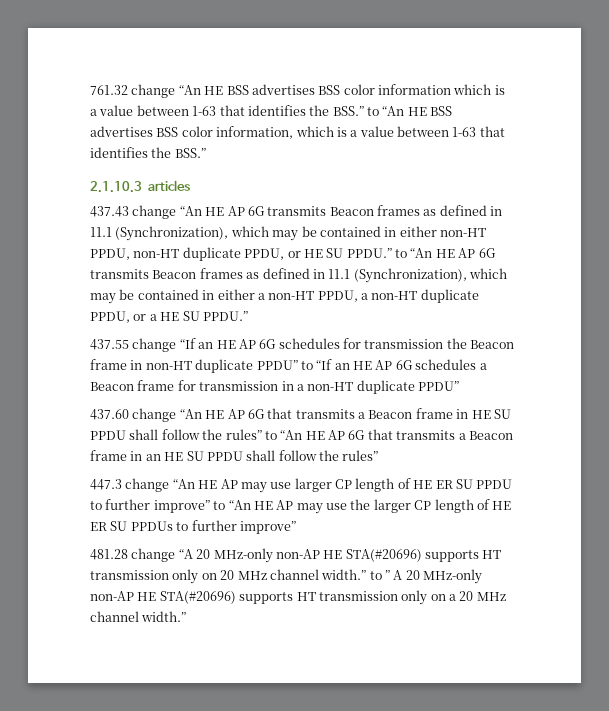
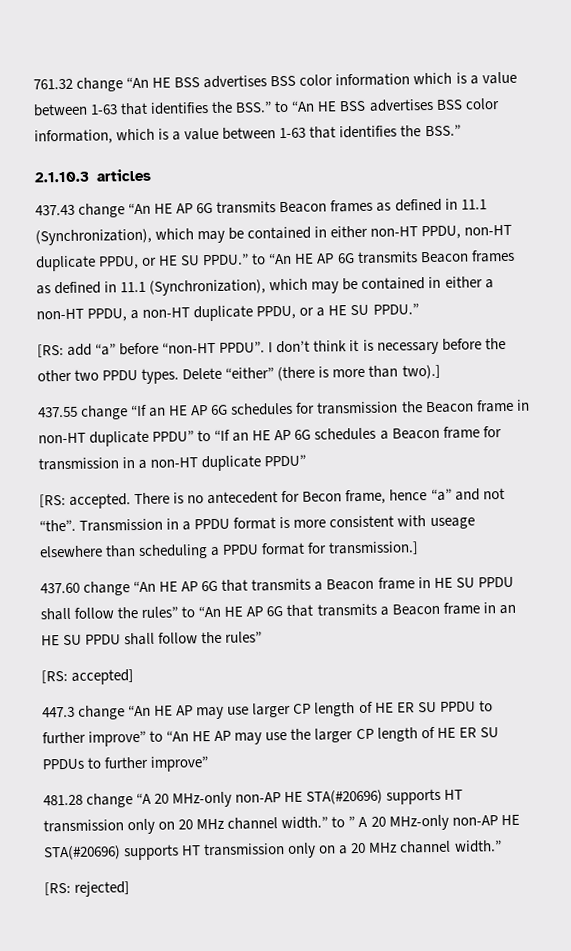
(248, 316) none -> [37,337,506,358] [37,364,441,384] // [RS: add “a” before “non-HT PPDU”. I don’t think it is necessary before the other two PPDU types. Delete “either” (there is more than two).]
(459, 386) none -> [39,488,505,509] [39,515,475,532] [39,541,420,560] // [RS: accepted. There is no antecedent for Becon frame, hence “a” and not “the”. Transmission in a PPDU format is more consistent with useage elsewhere than scheduling a PPDU format for transmission.]
(379, 455) none -> [41,669,135,685] // [RS: accepted]
(187, 616) none -> [44,881,131,897] // [RS: rejected]

